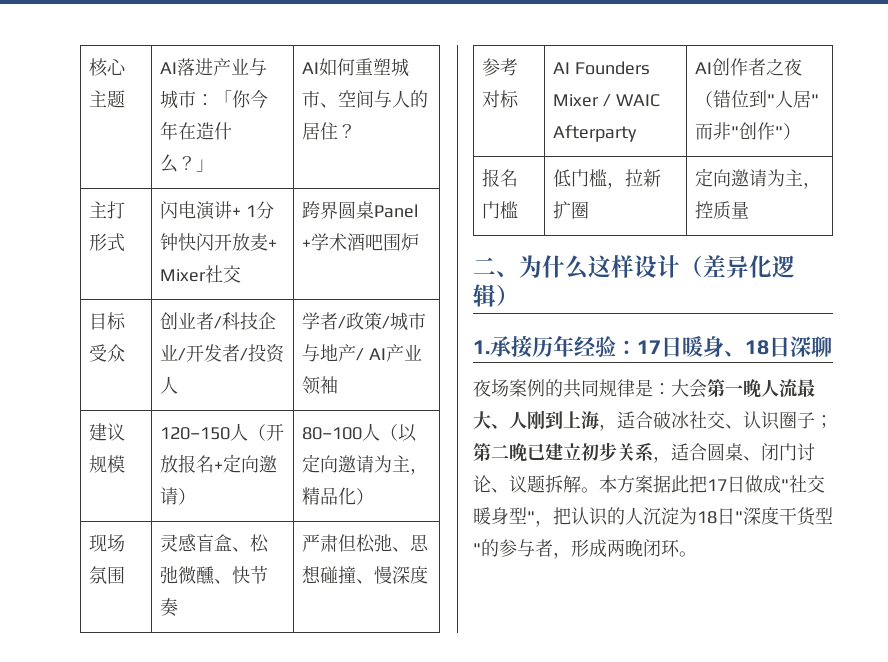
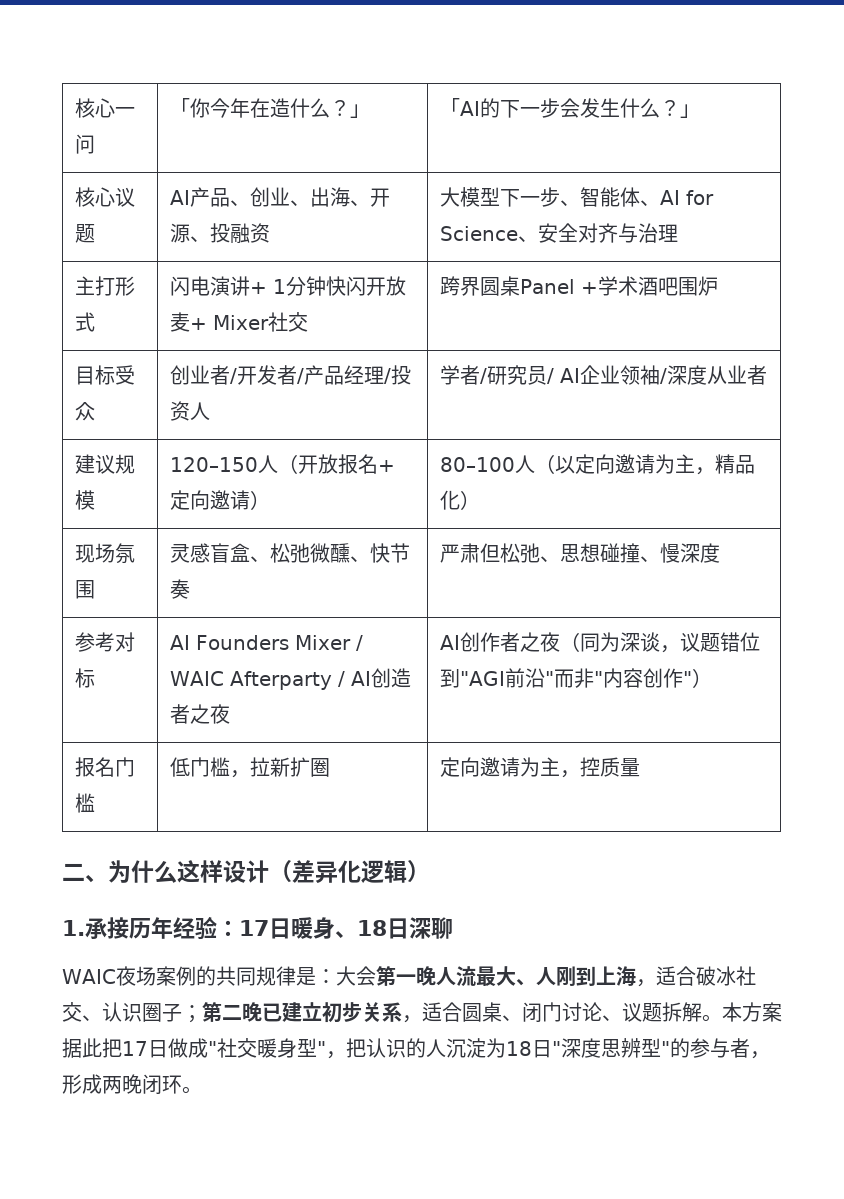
[89,58,127,77] [89,90,126,108] [160,58,268,76] [160,90,215,109] 核心主题 | AI落进产业与城市： -> [75,98,136,118] [75,134,96,154] 核心一问 |
[302,58,410,77] [302,90,429,108] [302,122,357,140] AI如何重塑城市、空间与人的居住？ -> [440,98,701,118] [75,187,136,207] [75,224,96,243] [170,187,391,207] [170,223,271,243] [440,187,715,207] [440,223,679,243] 「AI的下一步会发生什么？」 // 核心议题 | AI产品、创业、出海、开源、投融资 | 大模型下一步、智能体、AI for Science、安全对齐与治理
[222,312,277,330] [160,344,241,362] 科技企业/开发者 -> [237,365,385,385] 开发者/产品经理
[346,312,427,331] [302,344,405,362] 政策/城市与地产/ AI产 -> [487,365,601,385] 研究员/ AI企
(339, 385) none -> [660,365,768,385] /深度从业者
(638, 133) none -> [338,668,412,688] [170,704,231,724] / AI创造者之夜
[713,90,812,108] 错位到"人居 -> [580,632,761,653] [440,668,546,688] 同为深谈，议题错位到"AGI前沿
(740, 132) none -> [603,668,644,688] 内容
(832, 346) none -> [62,969,116,984] WAIC
[779,507,816,526] 干货 -> [601,1038,641,1058] 思辨

